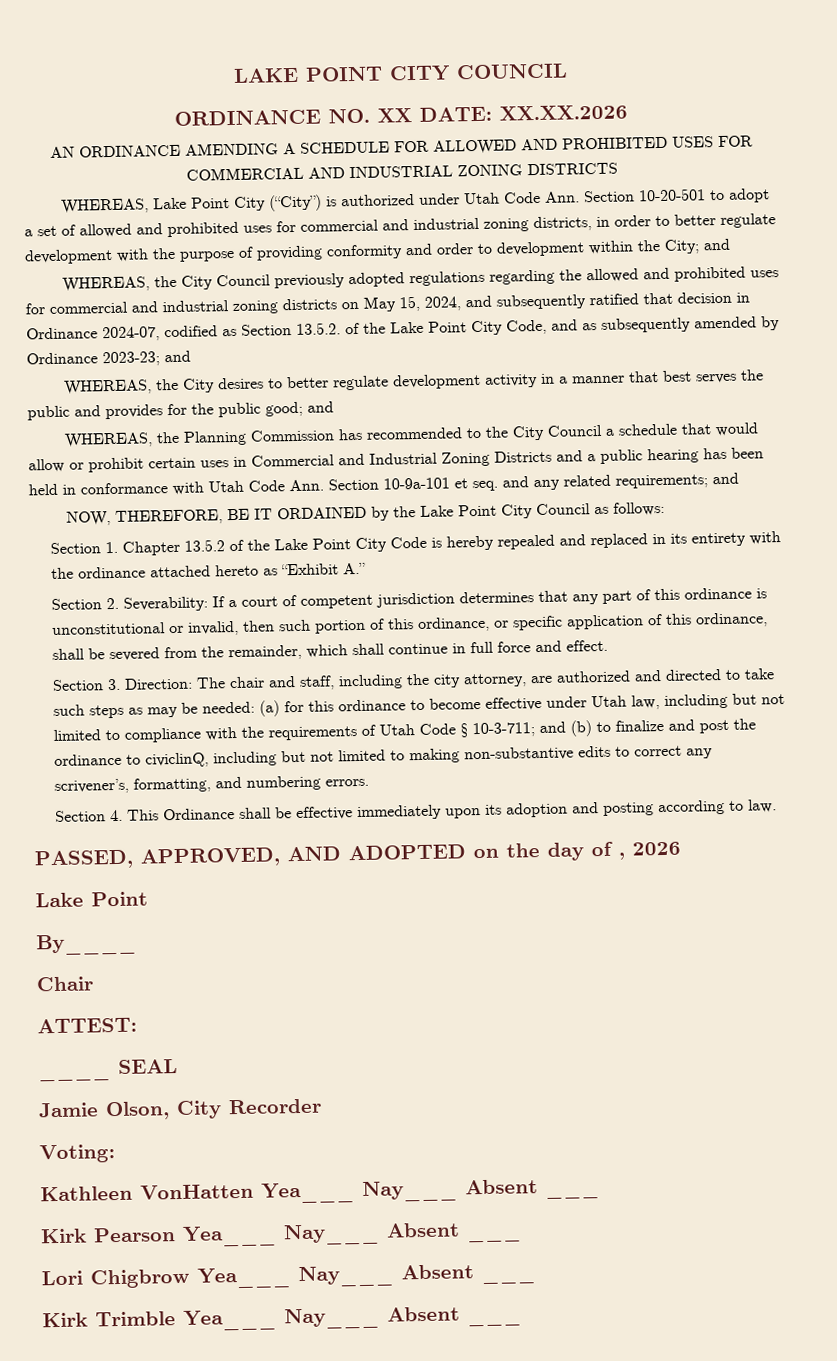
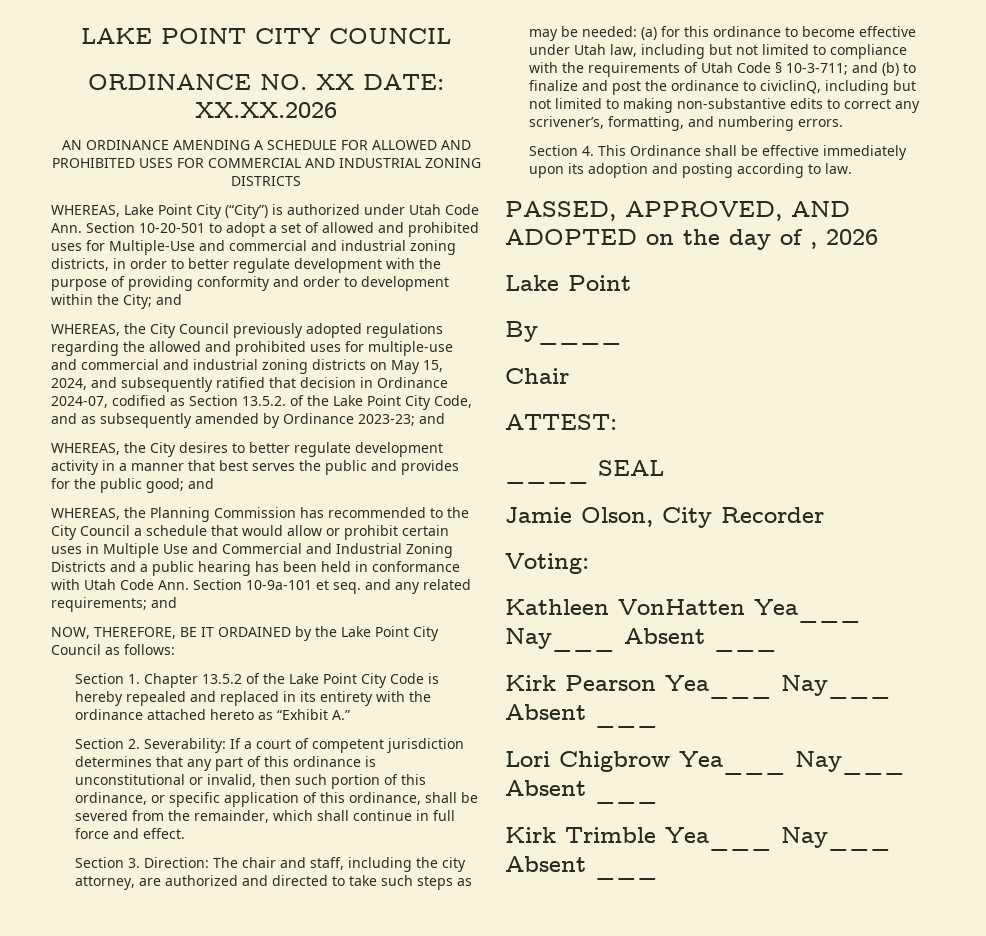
(296, 226) none -> [109,240,225,255] Multiple-Use and
(45, 309) none -> [368,341,453,356] [51,359,77,370] multiple-use and
(247, 462) none -> [103,543,218,558] Multiple Use and

